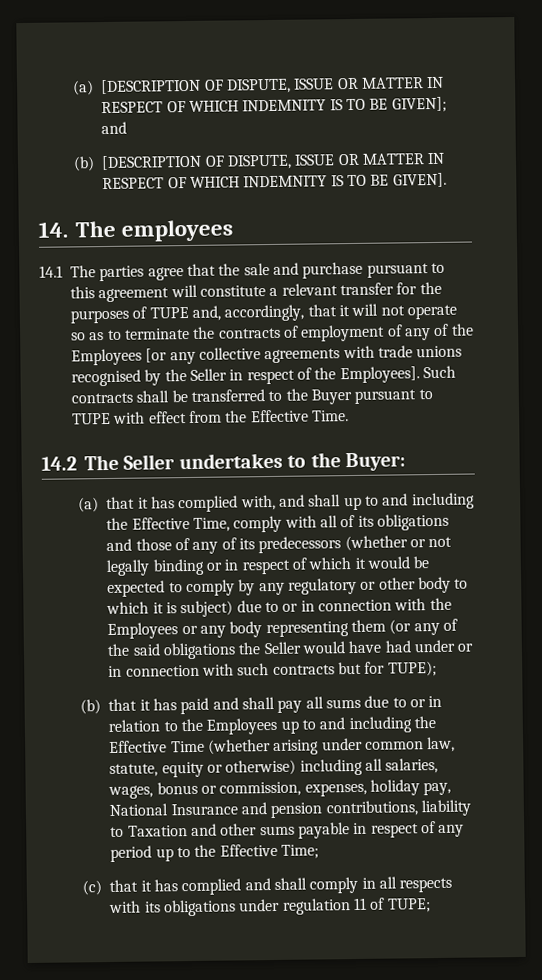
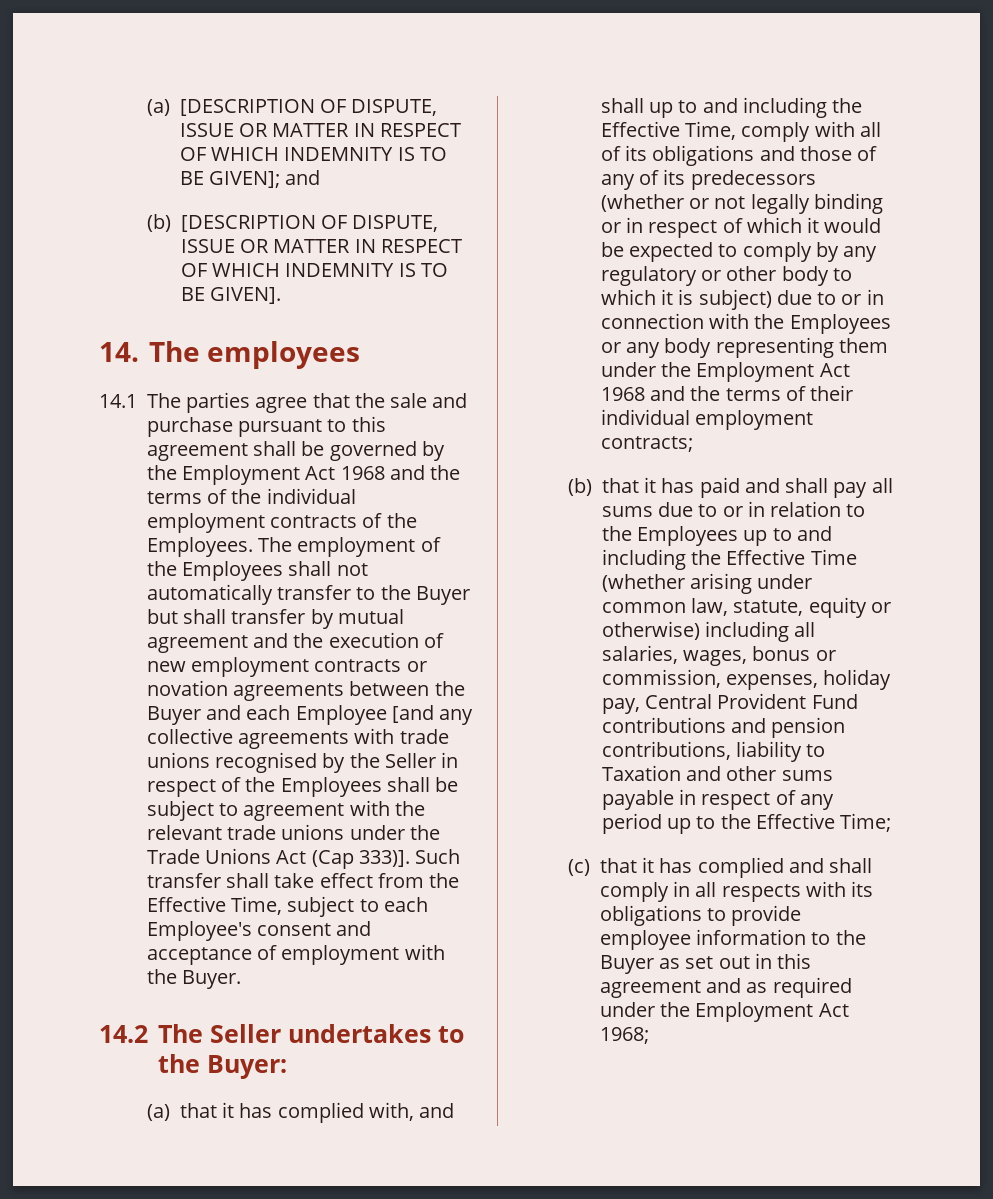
[170,281,442,298] [70,303,457,324] [71,323,474,342] [71,348,168,366] will constitute a relevant transfer for the purposes of TUPE and, accordingly, that it will not operate so as to terminate the contracts of employment of any of the Employees [or -> [253,441,445,461] [146,465,461,485] [146,488,356,504] [146,513,417,533] [146,537,441,557] [146,561,368,581] [146,584,470,605] [146,609,404,629] [146,632,444,653] [146,657,427,677] [146,680,465,701] [146,705,434,725] shall be governed by the Employment Act 1968 and the terms of the individual employment contracts of the Employees. The employment of the Employees shall not automatically transfer to the Buyer but shall transfer by mutual agreement and the execution of new employment contracts or novation agreements between the Buyer and each Employee [and
[339,365,456,384] [71,388,433,405] [72,409,349,425] Employees]. Such contracts shall be transferred to the Buyer pursuant to TUPE with effect from the Effective Time. -> [280,777,459,797] [146,800,425,821] [146,824,440,840] [146,848,461,869] [146,873,460,888] [146,896,428,917] [146,921,372,941] [146,944,445,965] [146,969,242,989] Employees shall be subject to agreement with the relevant trade unions under the Trade Unions Act (Cap 333)]. Such transfer shall take effect from the Effective Time, subject to each Employee's consent and acceptance of employment with the Buyer.
[389,618,458,636] [107,639,474,660] [108,660,437,678] (or any of the said obligations the Seller would have had under or in connection with such contracts but for TUPE); -> [600,362,850,382] [600,385,854,401] [600,409,814,430] [600,436,693,452] under the Employment Act 1968 and the terms of their individual employment contracts;
[109,803,238,816] National Insurance -> [645,693,858,709] [601,717,726,733] Central Provident Fund contributions
[238,897,431,915] under regulation 11 of TUPE; -> [707,905,802,926] [599,929,866,950] [599,953,812,974] [599,977,852,998] [599,1002,849,1022] [599,1027,649,1044] to provide employee information to the Buyer as set out in this agreement and as required under the Employment Act 1968;

